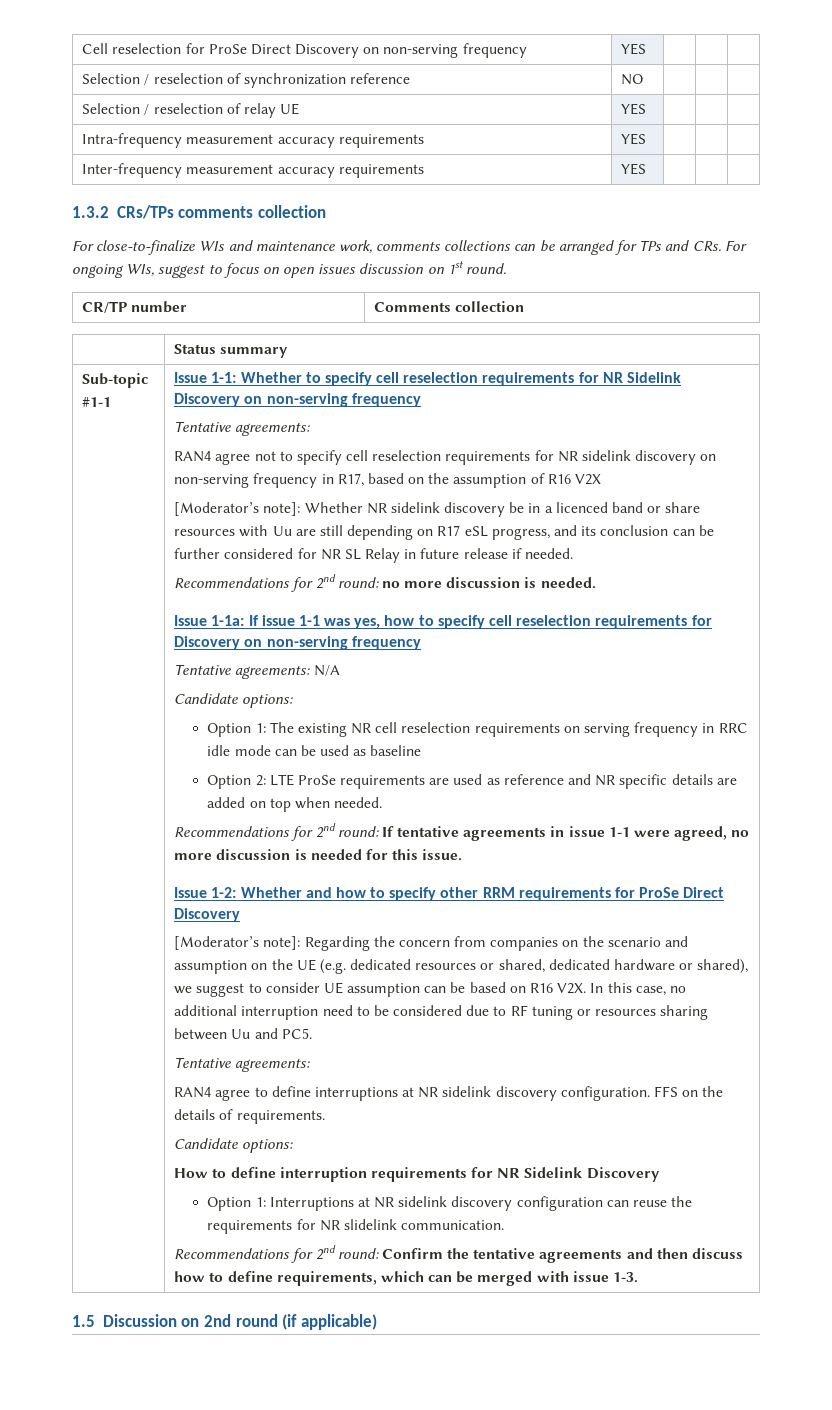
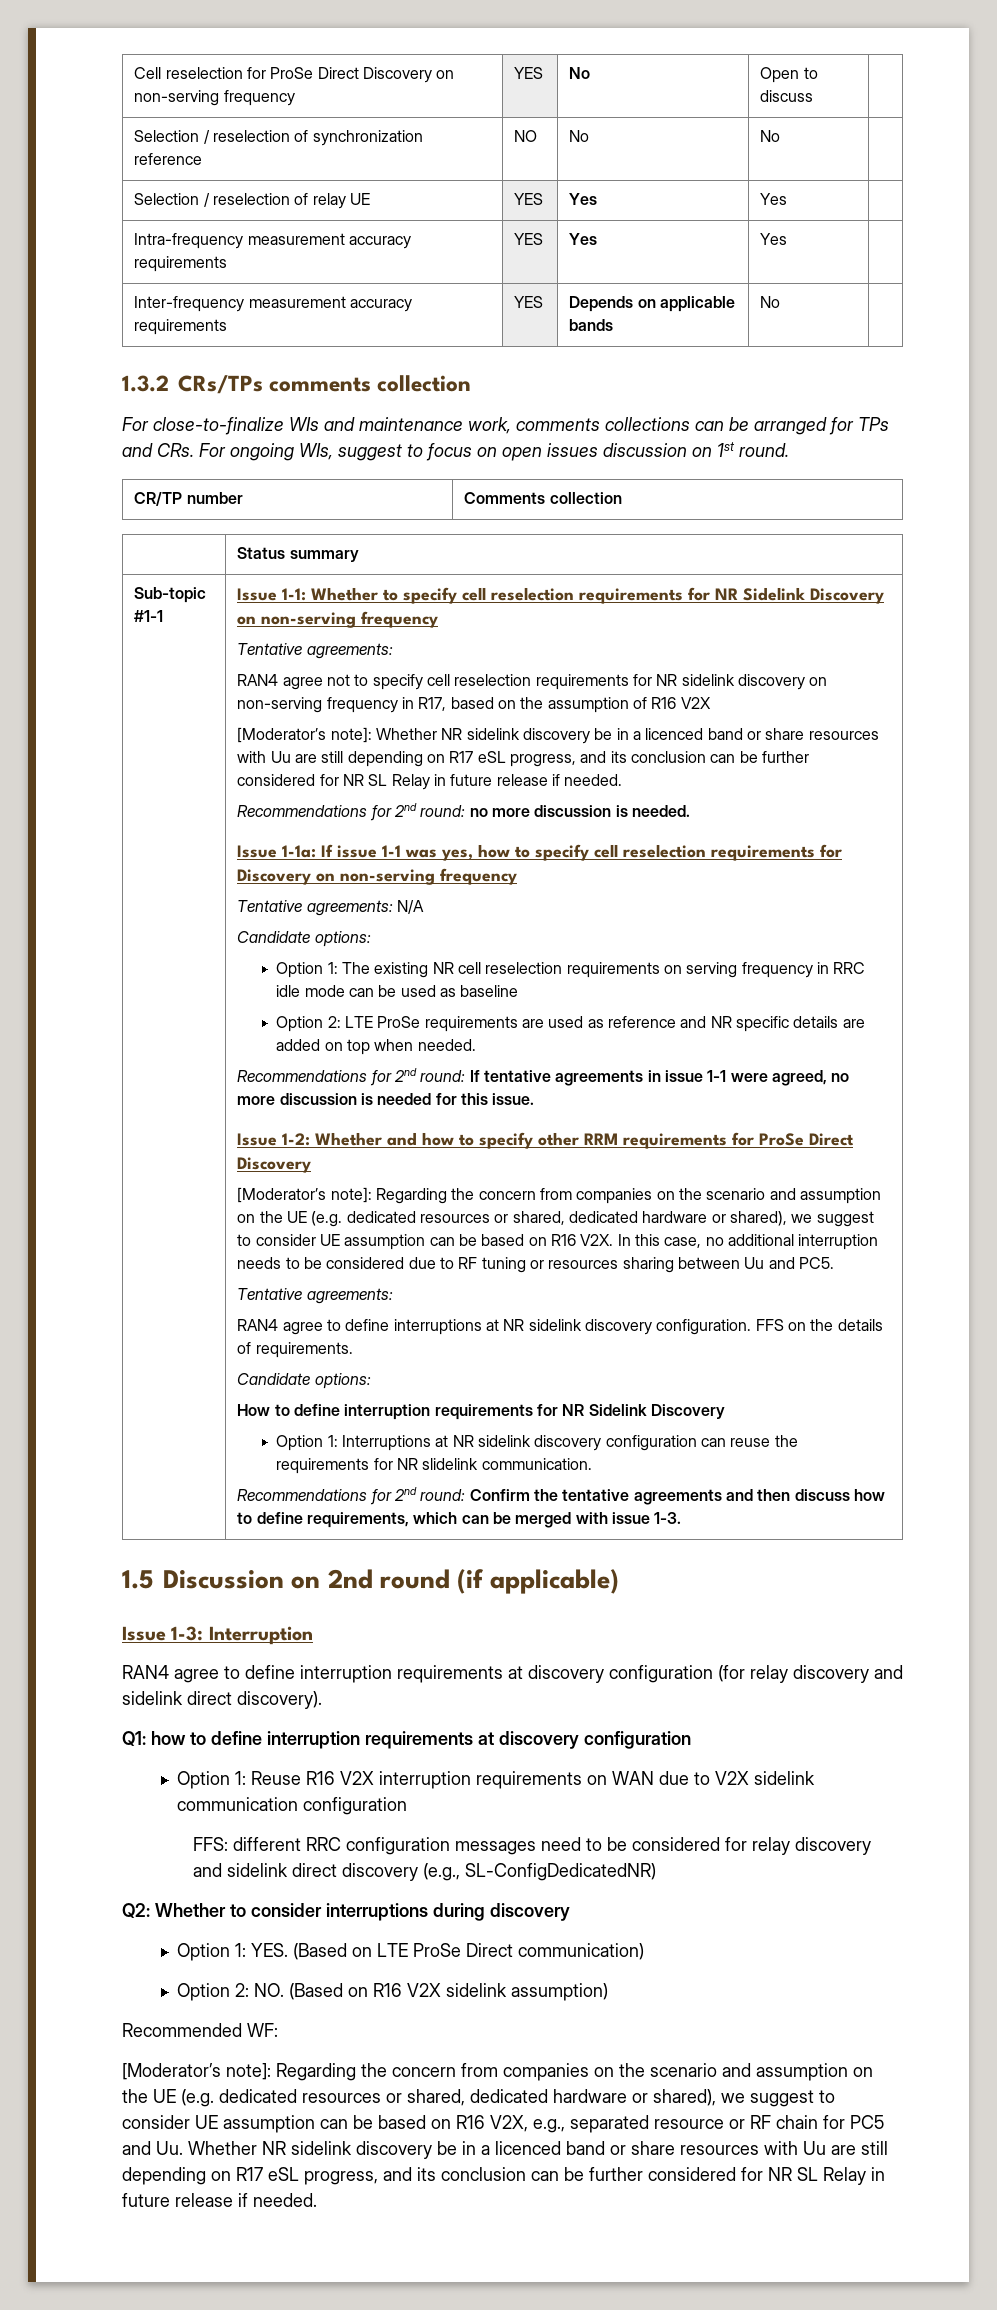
(647, 49) | -> [569,67,591,79] [760,67,818,83] [760,90,814,102] No | Open to discuss
(644, 79) | -> [569,130,590,142] [760,130,781,142] No | No
(647, 109) | -> [569,193,598,205] [760,193,788,205] Yes | Yes
(647, 139) | -> [569,233,598,245] [760,233,788,245] Yes | Yes
(647, 169) | -> [569,296,736,312] [569,319,614,331] [760,296,781,308] Depends on applicable bands | No
[322,1005,353,1016] need -> [237,1257,282,1269] needs
(377, 1322) none -> [122,1626,313,1645] [122,1665,903,1683] [122,1691,322,1709] [122,1731,691,1749] [177,1771,816,1789] [177,1797,408,1815] [193,1837,872,1855] [193,1863,657,1881] [122,1903,570,1921] [177,1943,645,1961] [177,1983,609,2001] [122,2023,278,2037] [122,2063,873,2081] [122,2089,835,2107] [122,2115,884,2133] [122,2141,888,2159] [122,2167,885,2185] [122,2193,317,2207] // Issue 1-3: Interruption // RAN4 agree to define interruption requirements at discovery configuration (for relay discovery and sidelink direct discovery). // Q1: how to define interruption requirements at discovery configuration // Option 1: Reuse R16 V2X interruption requirements on WAN due to V2X sidelink communication configuration // FFS: different RRC configuration messages need to be considered for relay discovery and sidelink direct discovery (e.g., SL-ConfigDedicatedNR) // Q2: Whether to consider interruptions during discovery // Option 1: YES. (Based on LTE ProSe Direct communication) // Option 2: NO. (Based on R16 V2X sidelink assumption) // Recommended WF: // [Moderator’s note]: Regarding the concern from companies on the scenario and assumption on the UE (e.g. dedicated resources or shared, dedicated hardware or shared), we suggest to consider UE assumption can be based on R16 V2X, e.g., separated resource or RF chain for PC5 and Uu. Whether NR sidelink discovery be in a licenced band or share resources with Uu are still depending on R17 eSL progress, and its conclusion can be further considered for NR SL Relay in future release if needed.

